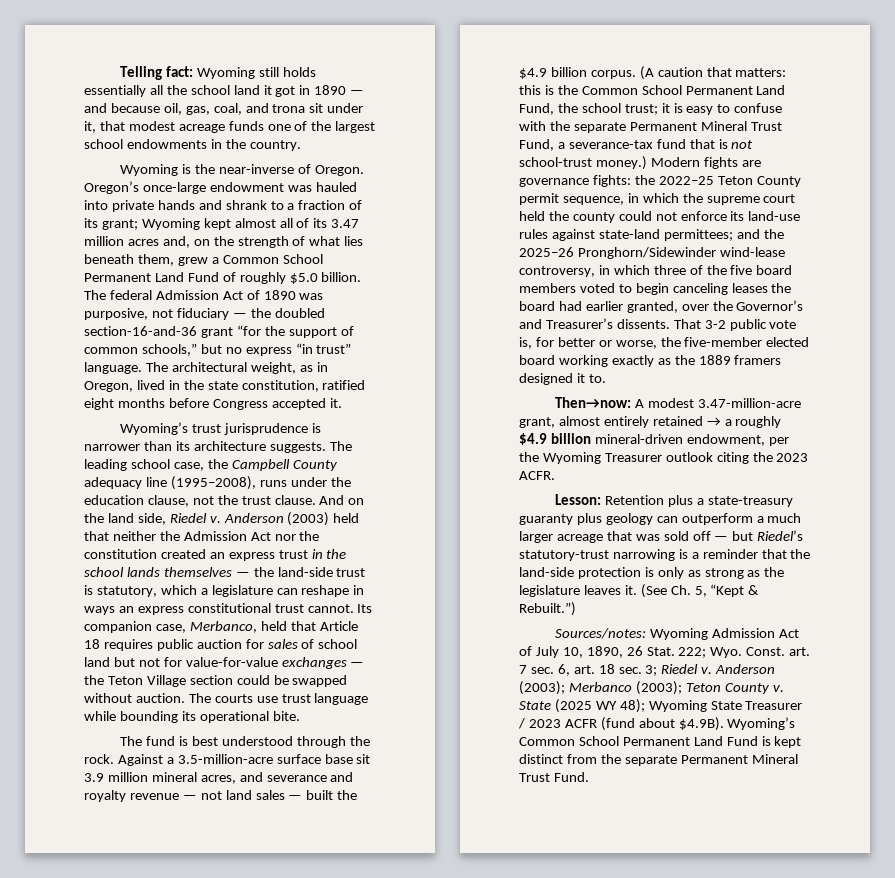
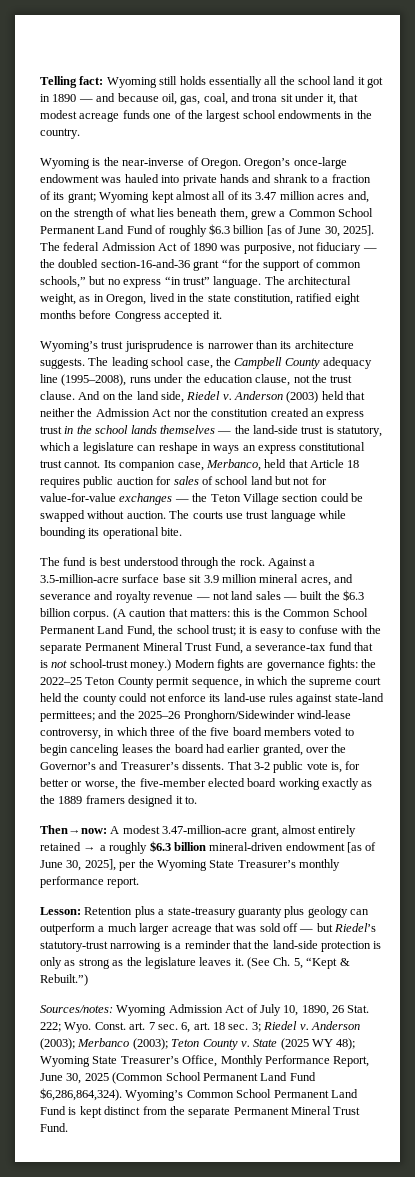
[289,272,362,284] $5.0 billion. -> [208,224,375,237] $6.3 billion [as of June 30, 2025].
[519,68,547,79] $4.9 -> [343,590,365,601] $6.3
[519,433,547,445] $4.9 -> [149,841,171,852] $6.3
[686,434,789,446] [519,452,809,464] [519,471,555,480] endowment, per the Wyoming Treasurer outlook citing the 2023 ACFR. -> [285,842,377,853] [40,859,340,871] [40,876,140,888] endowment [as of June 30, 2025], per the Wyoming State Treasurer’s monthly performance report.
[745,701,803,710] [518,717,724,731] Treasurer / 2023 ACFR (fund about $4.9B). -> [120,1055,370,1067] [40,1072,316,1084] [40,1088,122,1101] Treasurer’s Office, Monthly Performance Report, June 30, 2025 (Common School Permanent Land Fund $6,286,864,324).

